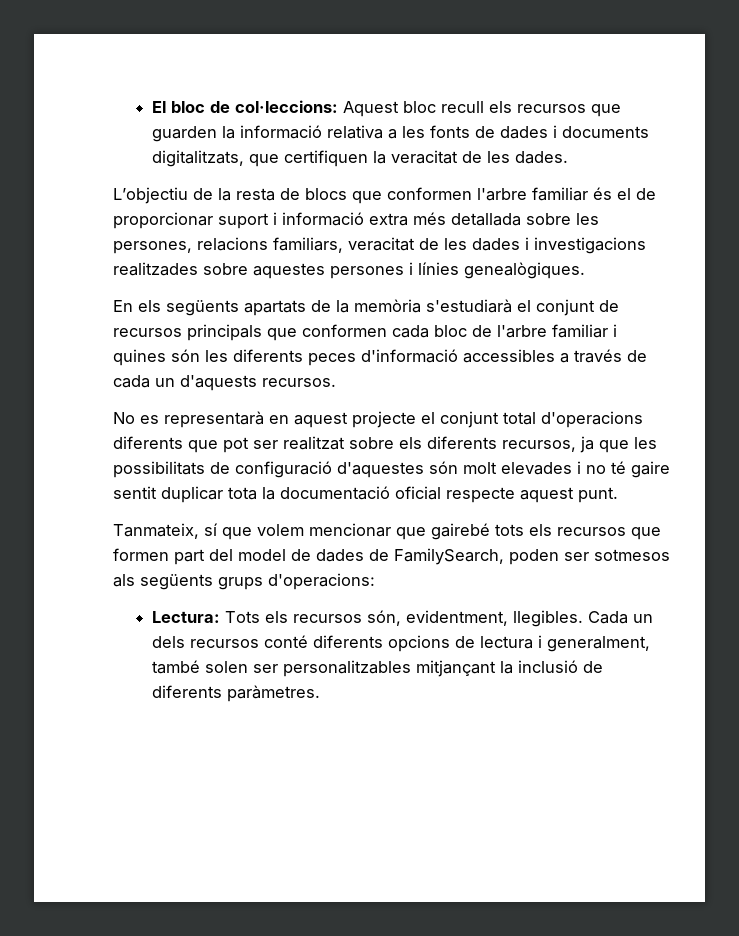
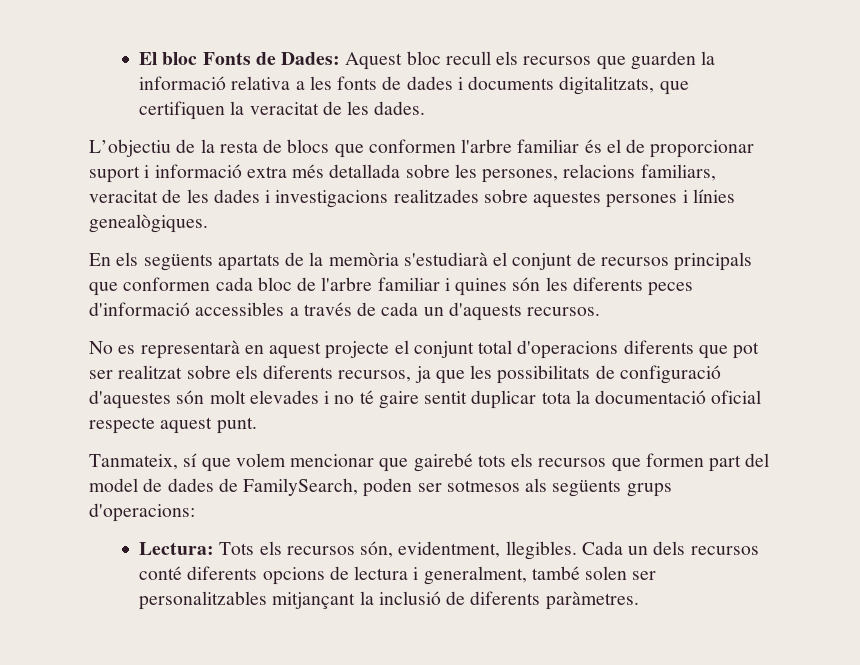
[209,100,338,113] de col·leccions: -> [202,52,341,65] Fonts de Dades:

